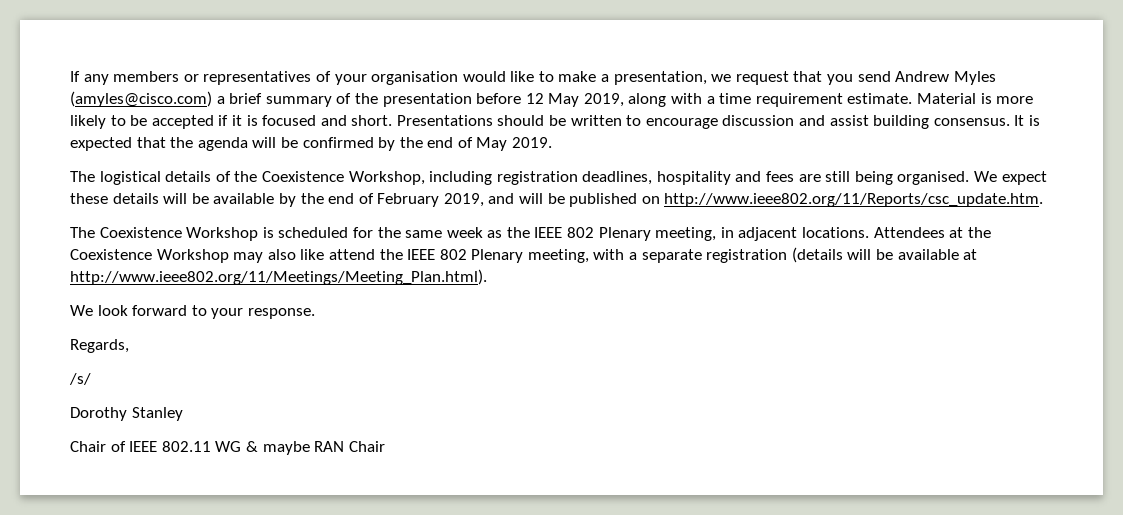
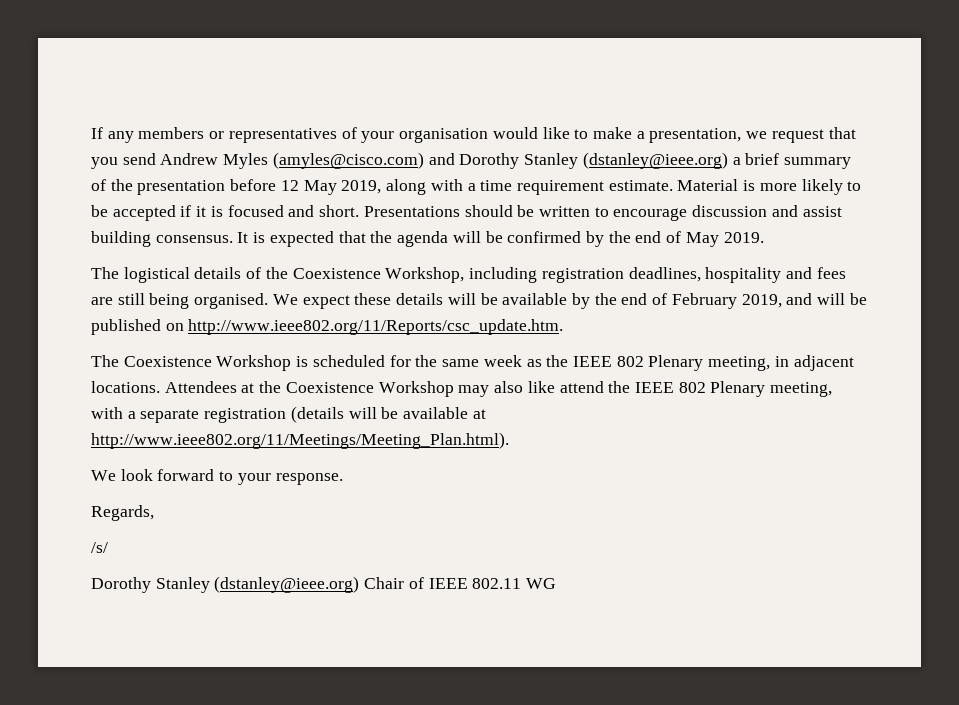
(212, 99) none -> [428,152,728,169] and Dorothy Stanley (dstanley@ieee.org)
(183, 414) // -> [214,576,360,593] (dstanley@ieee.org)
[245,441,385,455] & maybe RAN Chair -> (557, 583) none

